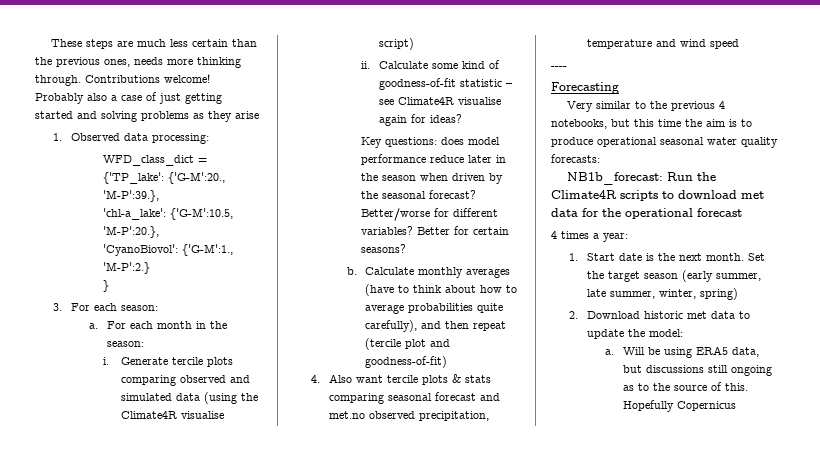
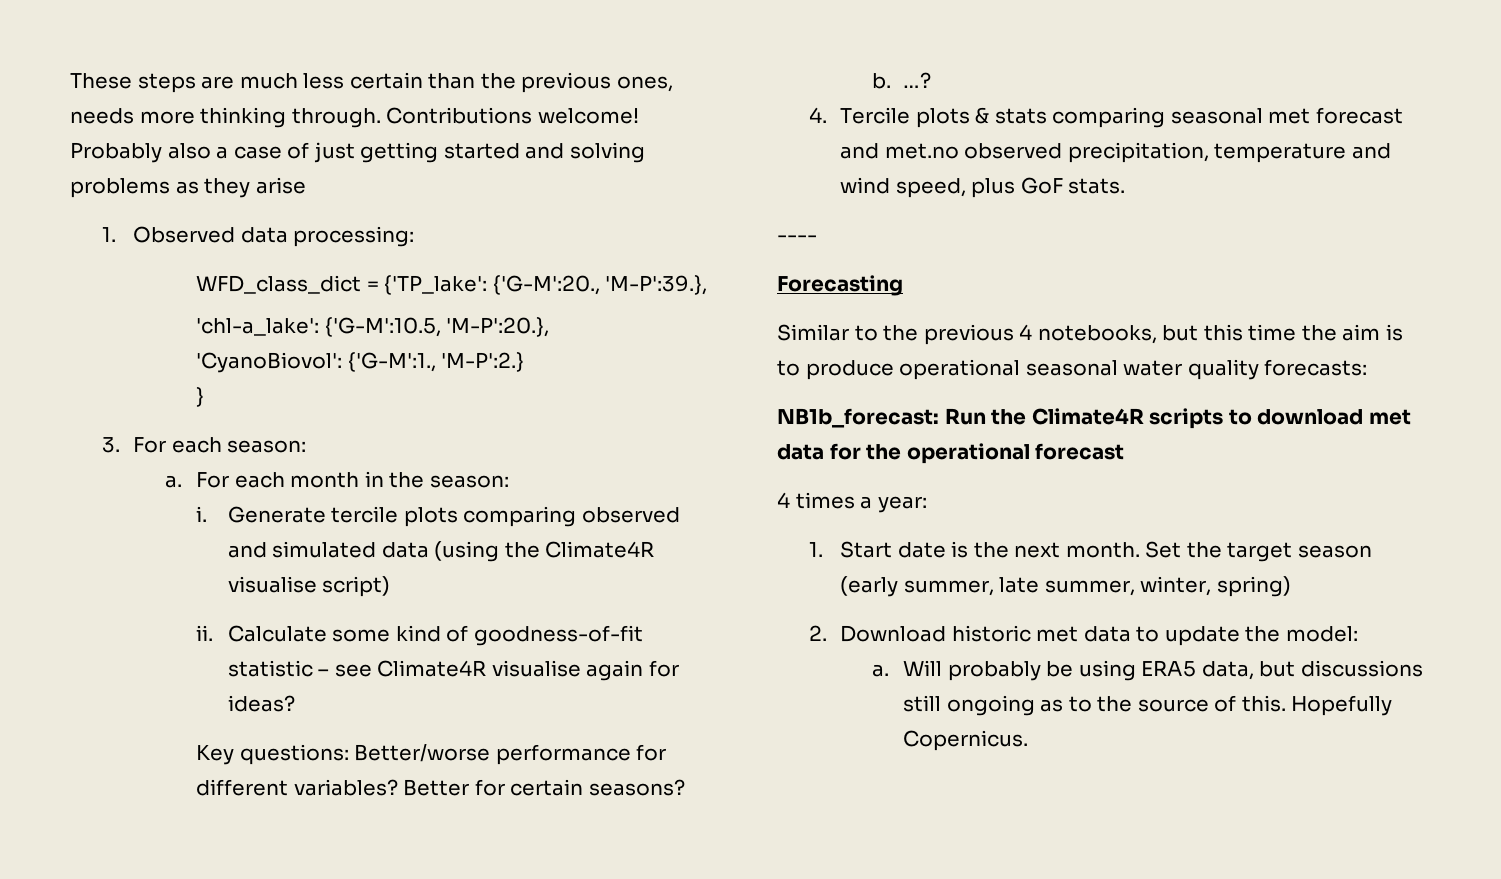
[440,137,500,145] [360,154,506,165] [360,173,503,184] [360,190,476,199] [360,208,430,221] does model performance reduce later in the season when driven by the seasonal forecast? Better/worse -> [354,744,631,765] Better/worse performance
[364,267,510,278] [364,284,517,296] [364,303,503,314] [364,320,506,332] [364,338,450,350] [364,356,447,368] [310,374,418,383] Calculate monthly averages (have to think about how to average probabilities quite carefully), and then repeat (tercile plot and goodness-of-fit) // 4. Also want tercile -> [903,72,932,88] [808,107,911,124] …? // 4. Tercile
(432, 397) none -> [1268,108,1311,124] met
[709,39,739,49] speed -> [895,177,1126,198] speed, plus GoF stats.
[566,101,631,112] Very similar -> [777,324,849,341] Similar
(645, 351) none -> [947,661,1041,681] probably
[676,401,736,411] Copernicus -> [903,730,1029,751] Copernicus.

